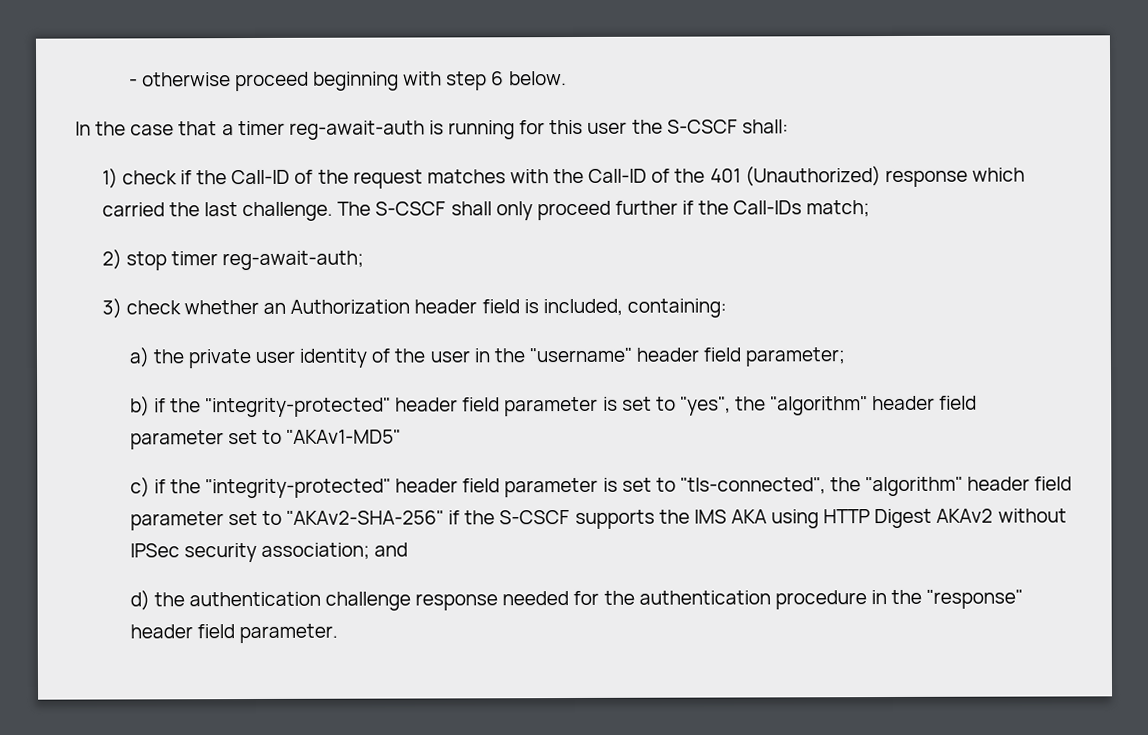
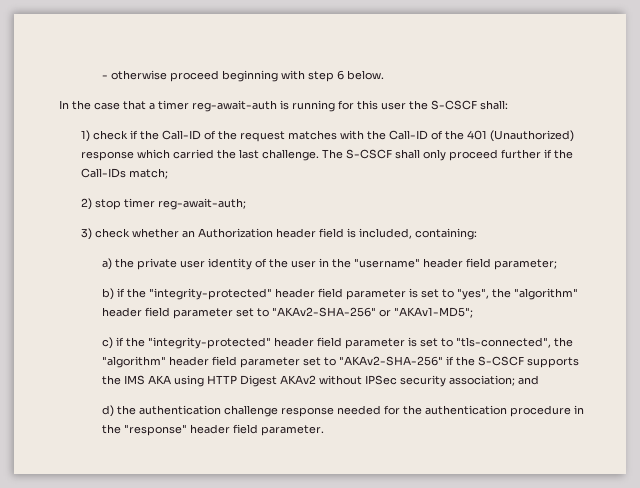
[285,429,401,444] "AKAv1-MD5" -> [272,307,474,318] "AKAv2-SHA-256" or "AKAv1-MD5";

